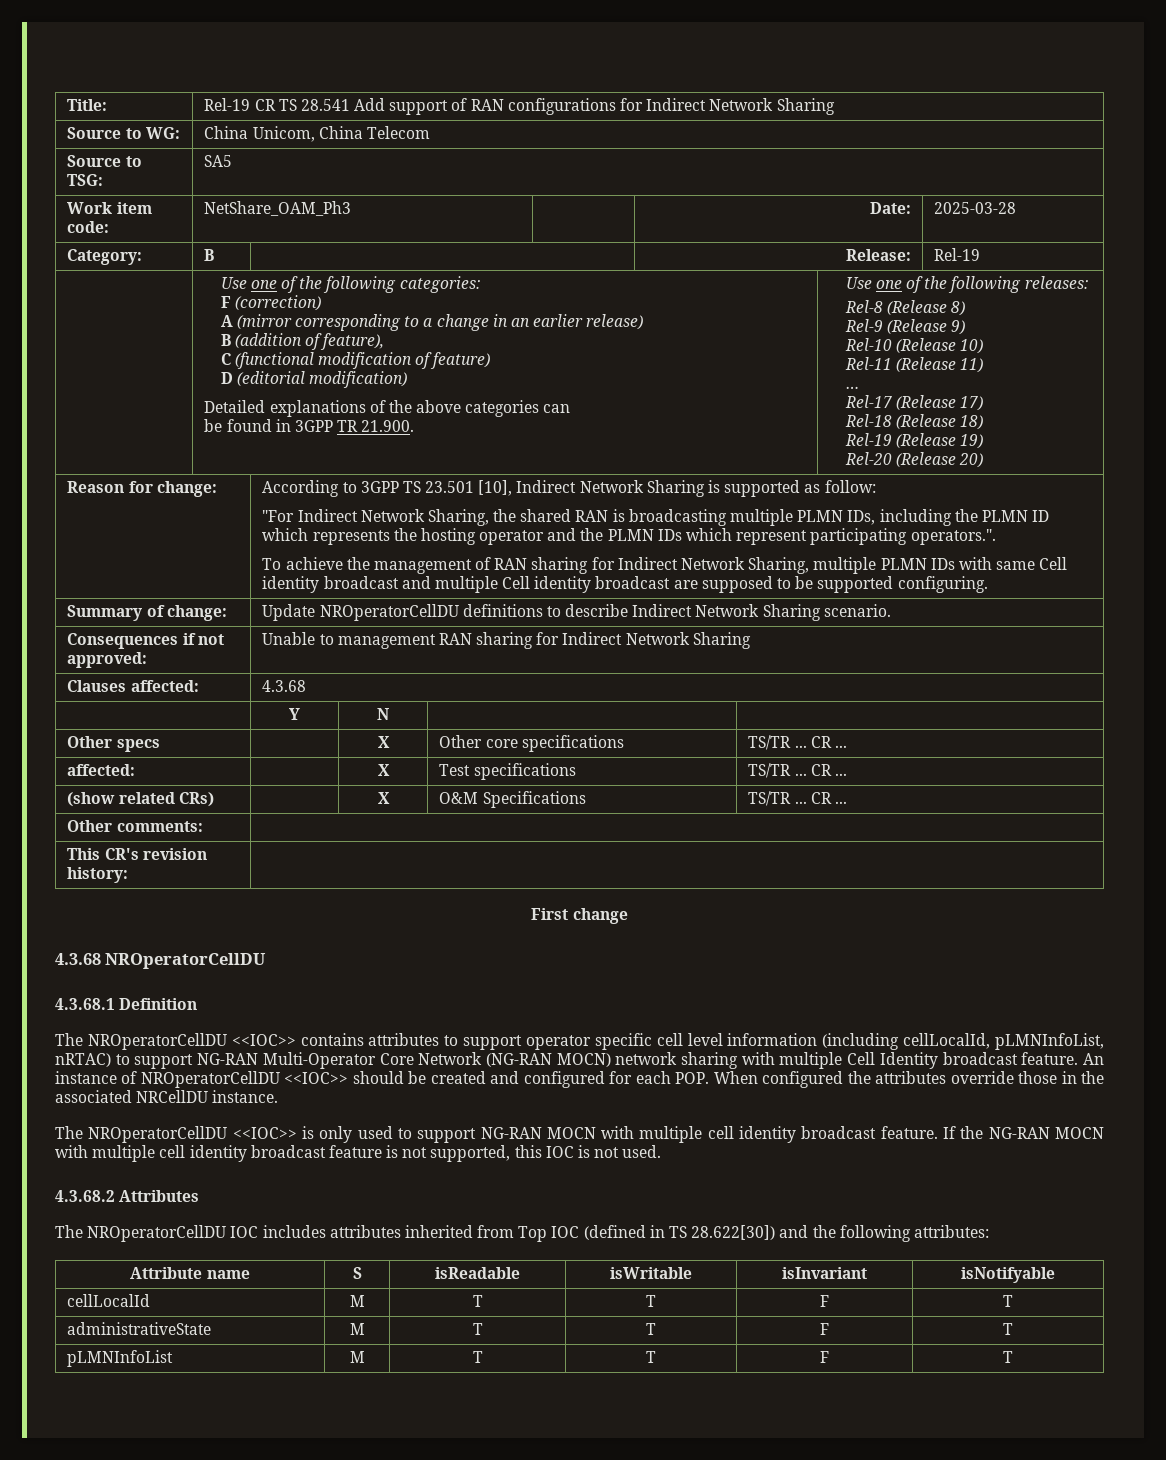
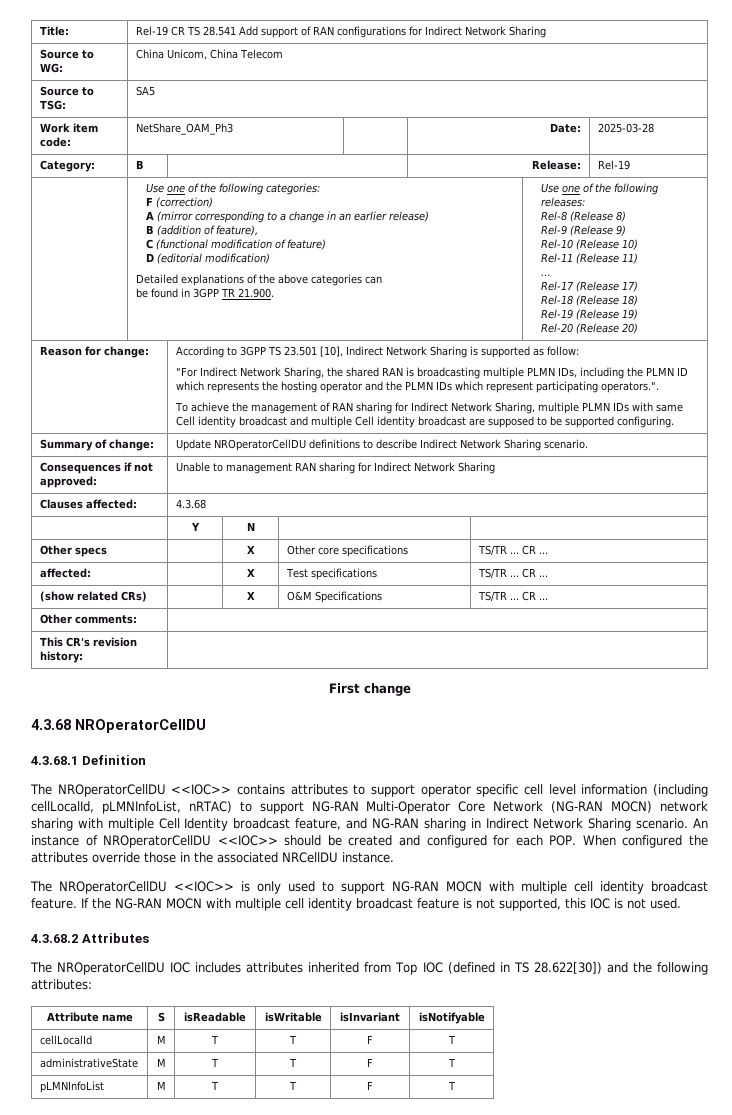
[1021,1052,1079,1065] feature. -> [295,818,689,831] feature, and NG-RAN sharing in Indirect Network Sharing scenario.

